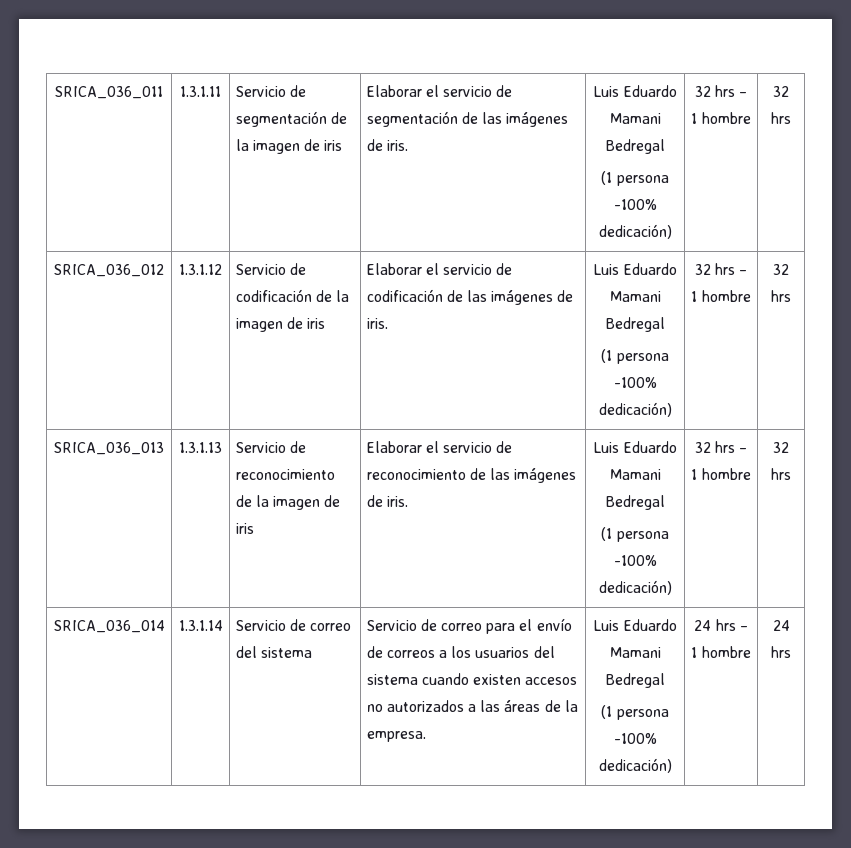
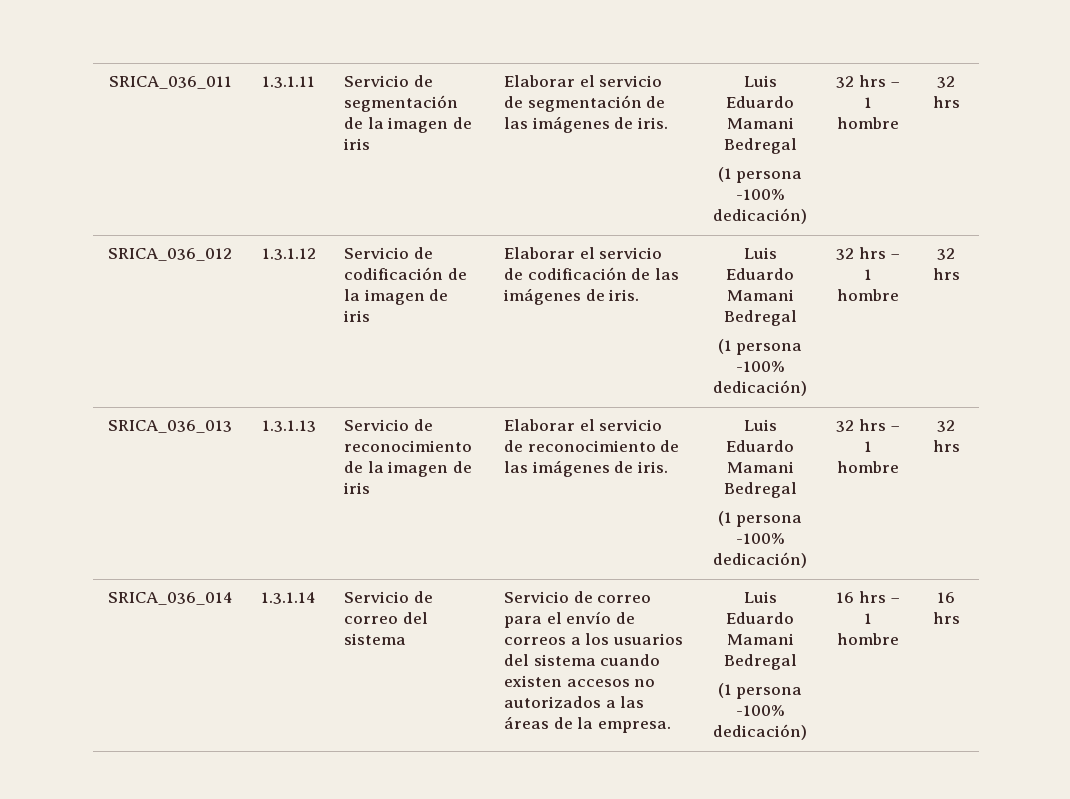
[694,619,748,631] [691,646,751,658] [772,620,790,631] 24 hrs – 1 hombre | 24 -> [836,591,900,603] [864,613,872,624] [837,633,899,645] [937,592,955,603] 16 hrs – 1 hombre | 16

